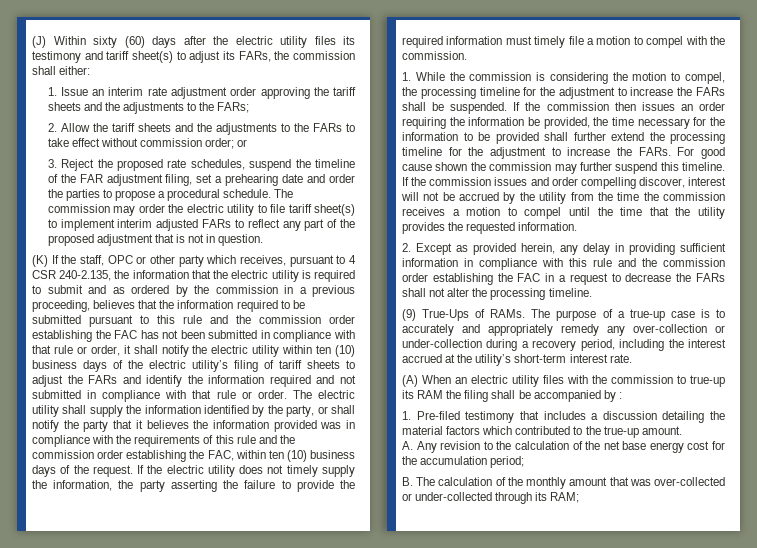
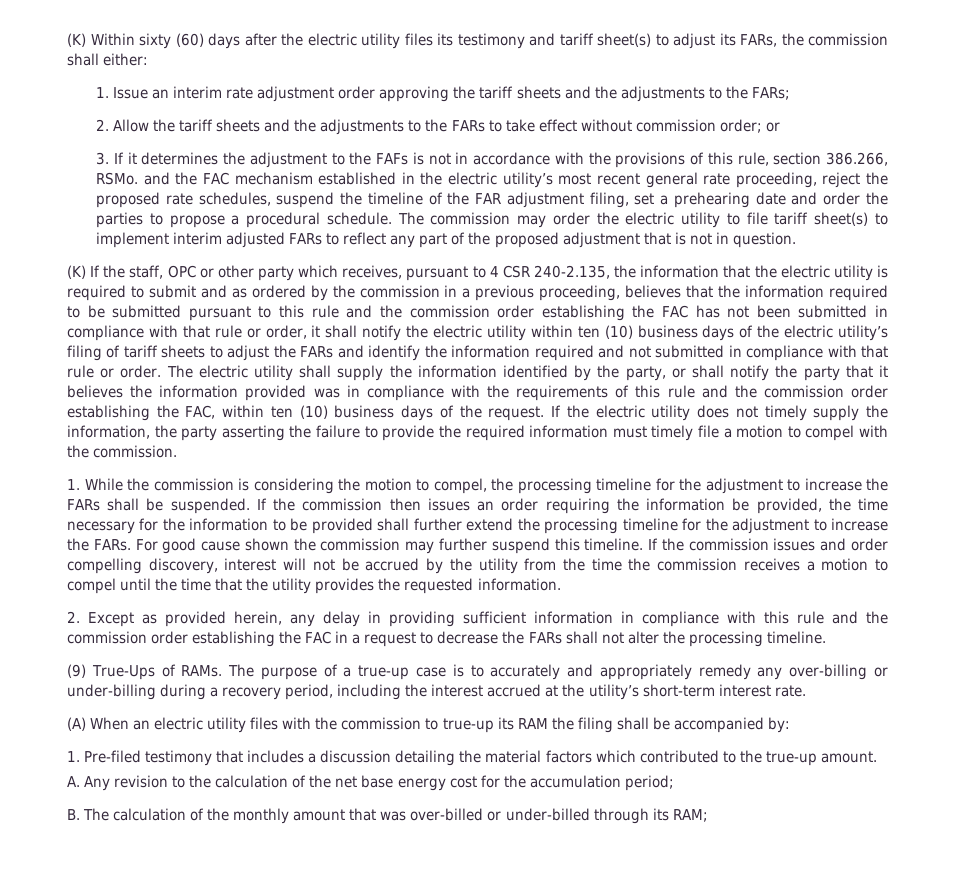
[32,36,46,48] (J) -> [67,33,86,47] (K)
[61,159,95,171] Reject -> [113,152,889,168] [96,172,861,188] If it determines the adjustment to the FAFs is not in accordance with the provisions of this rule, section 386.266, RSMo. and the FAC mechanism established in the electric utility’s most recent general rate proceeding, reject
[638,177,685,188] discover, -> [148,558,218,574] discovery,
[633,324,725,333] [402,339,482,348] over-collection or under-collection -> [789,664,889,680] [67,684,156,700] over-billing or under-billing
[603,390,622,402] by : -> [767,717,790,733] by:
[654,477,725,486] [402,492,493,501] over-collected or under-collected -> [410,808,590,821] over-billed or under-billed

